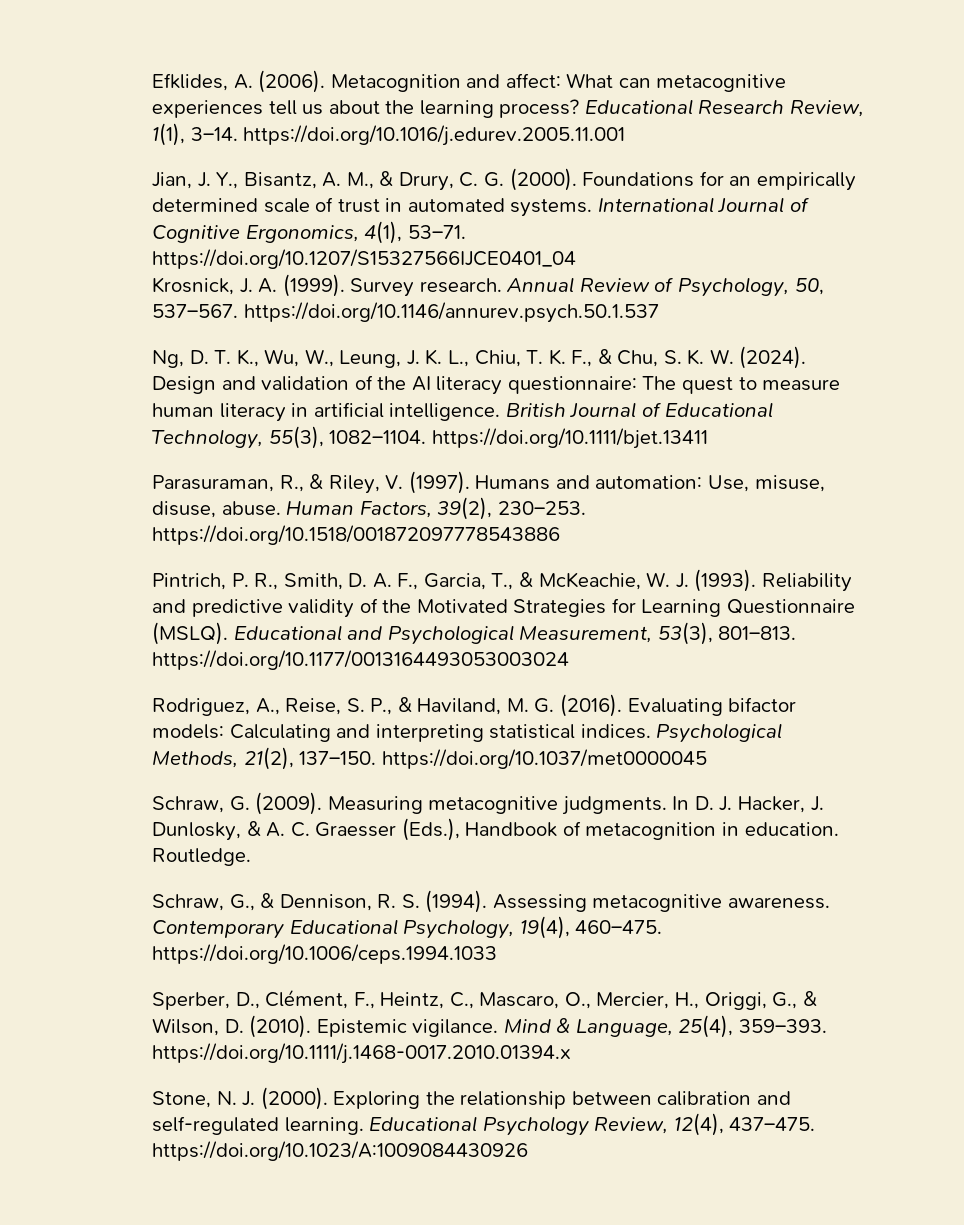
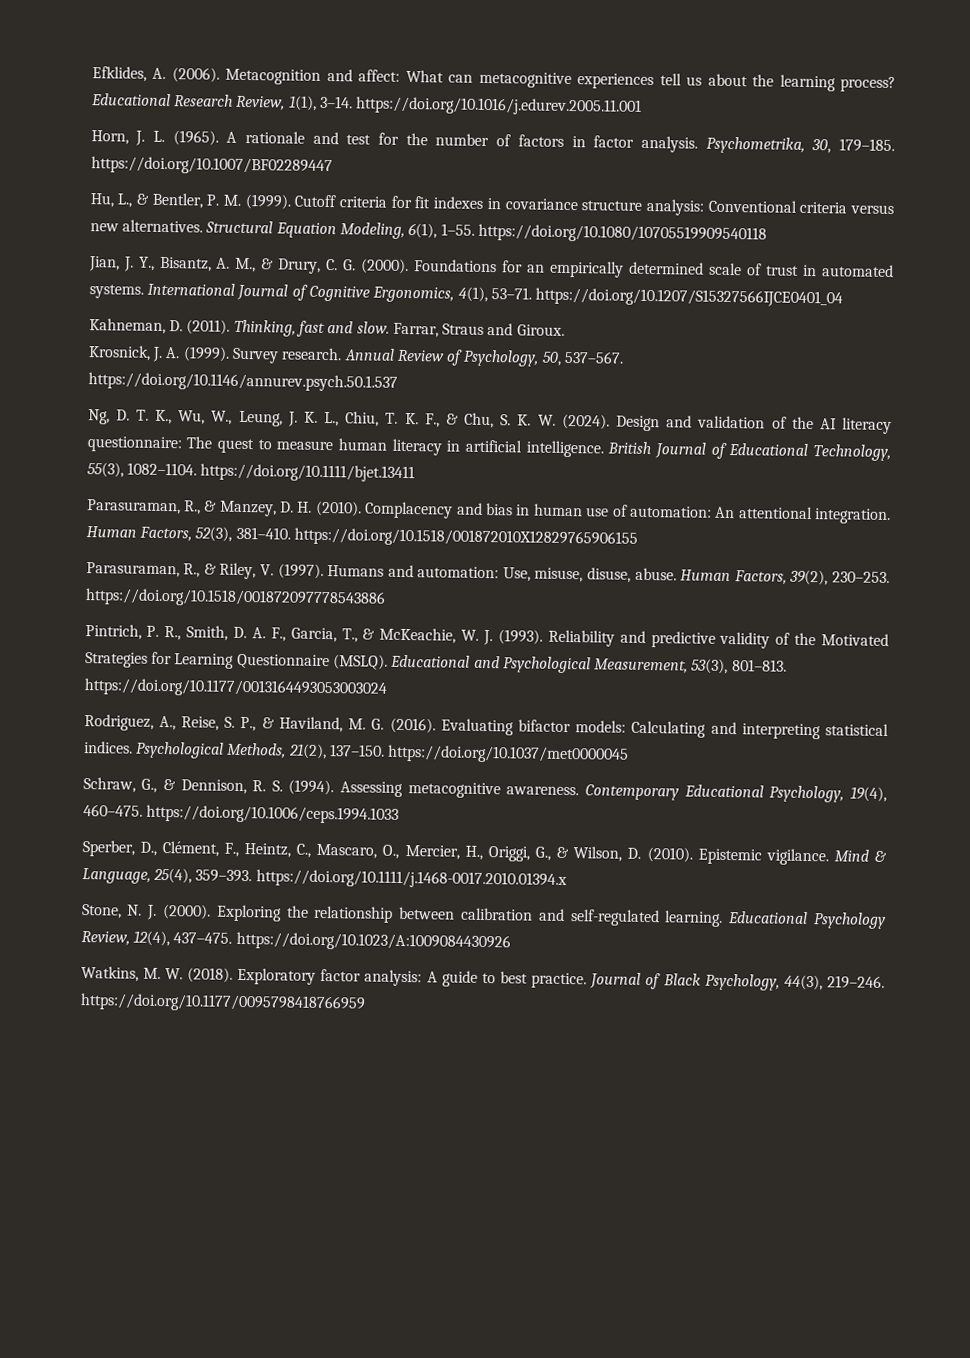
(626, 135) none -> [90,130,895,154] [90,156,333,176] [89,192,895,216] [89,219,767,244] // Horn, J. L. (1965). A rationale and test for the number of factors in factor analysis. Psychometrika, 30, 179–185. https://doi.org/10.1007/BF02289447 // Hu, L., & Bentler, P. M. (1999). Cutoff criteria for fit indexes in covariance structure analysis: Conventional criteria versus new alternatives. Structural Equation Modeling, 6(1), 1–55. https://doi.org/10.1080/10705519909540118
(577, 259) none -> [88,318,565,338] // Kahneman, D. (2011). Thinking, fast and slow. Farrar, Straus and Giroux.
(708, 438) none -> [86,499,891,525] [85,526,638,548] // Parasuraman, R., & Manzey, D. H. (2010). Complacency and bias in human use of automation: An attentional integration. Human Factors, 52(3), 381–410. https://doi.org/10.1518/001872010X12829765906155
[152,792,824,815] [152,818,839,841] [152,848,252,866] // Schraw, G. (2009). Measuring metacognitive judgments. In D. J. Hacker, J. Dunlosky, & A. C. Graesser (Eds.), Handbook of metacognition in education. Routledge. -> (630, 754) none
(529, 1151) none -> [80,966,885,991] [79,993,366,1013] // Watkins, M. W. (2018). Exploratory factor analysis: A guide to best practice. Journal of Black Psychology, 44(3), 219–246. https://doi.org/10.1177/0095798418766959

